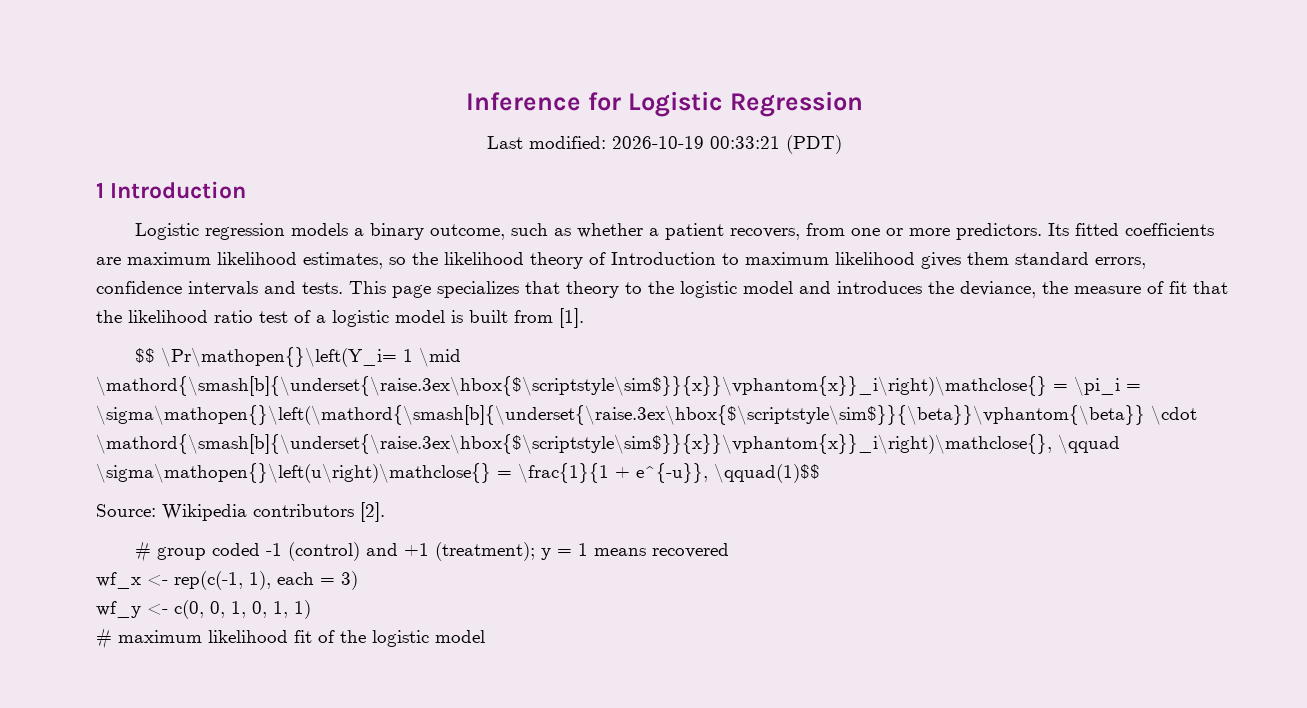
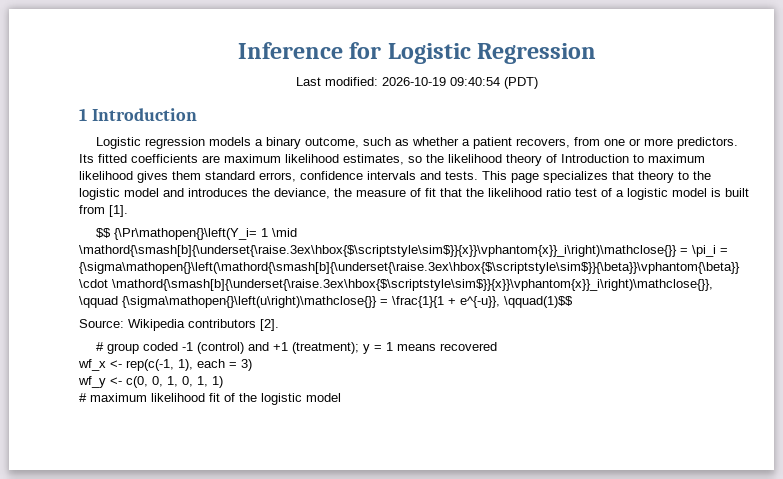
[710,136,780,149] 00:33:21 -> [450,77,500,86] 09:40:54
[161,347,398,367] \Pr\mathopen{}\left(Y_i= -> [114,228,258,240] {\Pr\mathopen{}\left(Y_i=
[96,376,1047,396] \mathord{\smash[b]{\underset{\raise.3ex\hbox{$\scriptstyle\sim$}}{x}}\vphantom{x}}_i\right)\mathclose{} -> [79,245,677,257] \mathord{\smash[b]{\underset{\raise.3ex\hbox{$\scriptstyle\sim$}}{x}}\vphantom{x}}_i\right)\mathclose{}}
[96,405,1197,425] [96,434,1120,454] [96,463,491,483] \sigma\mathopen{}\left(\mathord{\smash[b]{\underset{\raise.3ex\hbox{$\scriptstyle\sim$}}{\beta}}\vphantom{\beta}} \cdot \mathord{\smash[b]{\underset{\raise.3ex\hbox{$\scriptstyle\sim$}}{x}}\vphantom{x}}_i\right)\mathclose{}, \qquad \sigma\mathopen{}\left(u\right)\mathclose{} -> [79,262,740,274] [79,279,713,291] [79,296,377,308] {\sigma\mathopen{}\left(\mathord{\smash[b]{\underset{\raise.3ex\hbox{$\scriptstyle\sim$}}{\beta}}\vphantom{\beta}} \cdot \mathord{\smash[b]{\underset{\raise.3ex\hbox{$\scriptstyle\sim$}}{x}}\vphantom{x}}_i\right)\mathclose{}}, \qquad {\sigma\mathopen{}\left(u\right)\mathclose{}}

